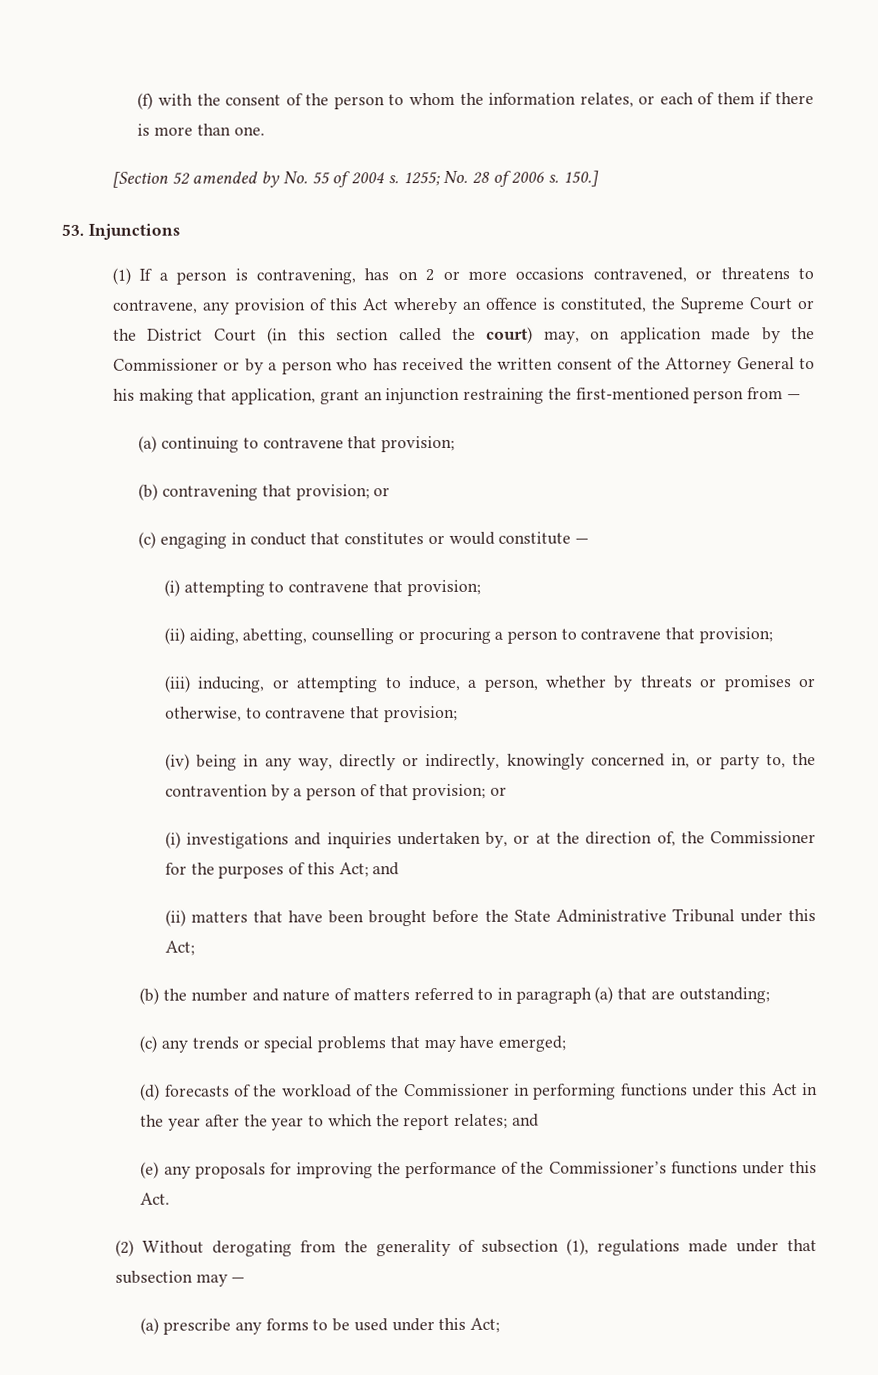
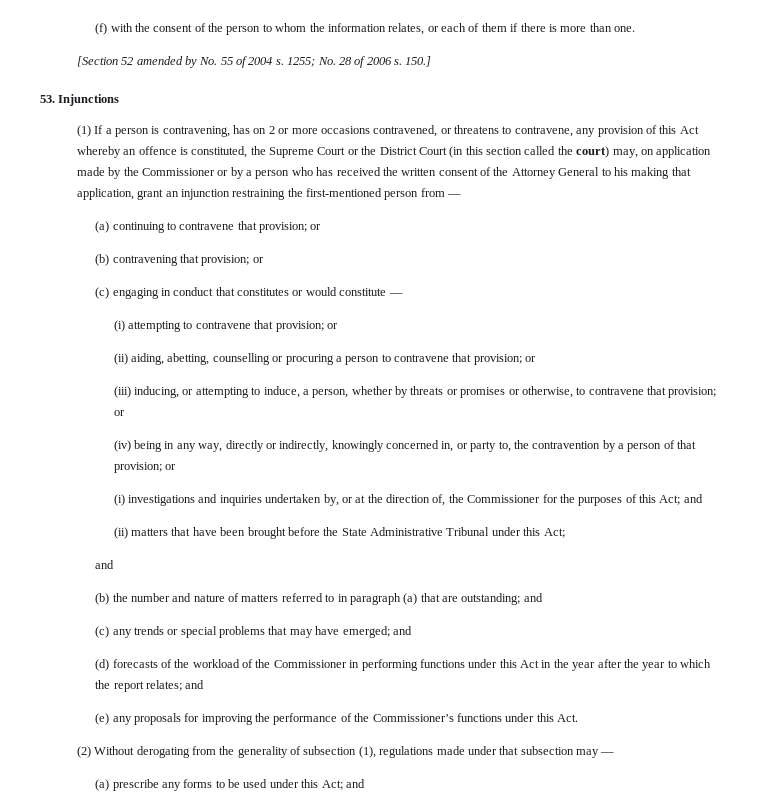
(456, 444) none -> [310,224,322,230] or
(481, 588) none -> [326,323,338,329] or
(773, 635) none -> [525,356,537,362] or
(458, 714) none -> [113,410,125,416] or
(195, 948) none -> [95,560,115,569] // and
(770, 995) none -> [523,593,543,602] and
(566, 1043) none -> [392,626,412,635] and
(500, 1325) none -> [345,779,365,788] and

